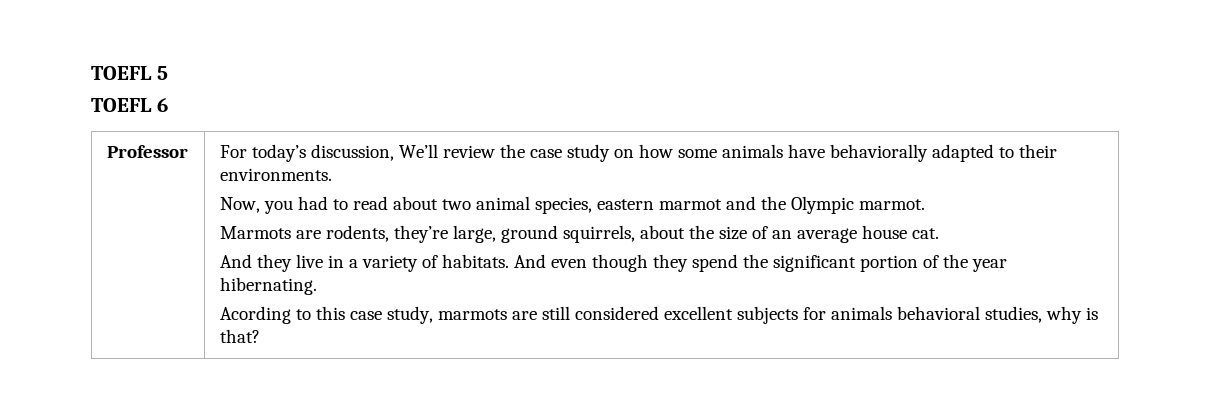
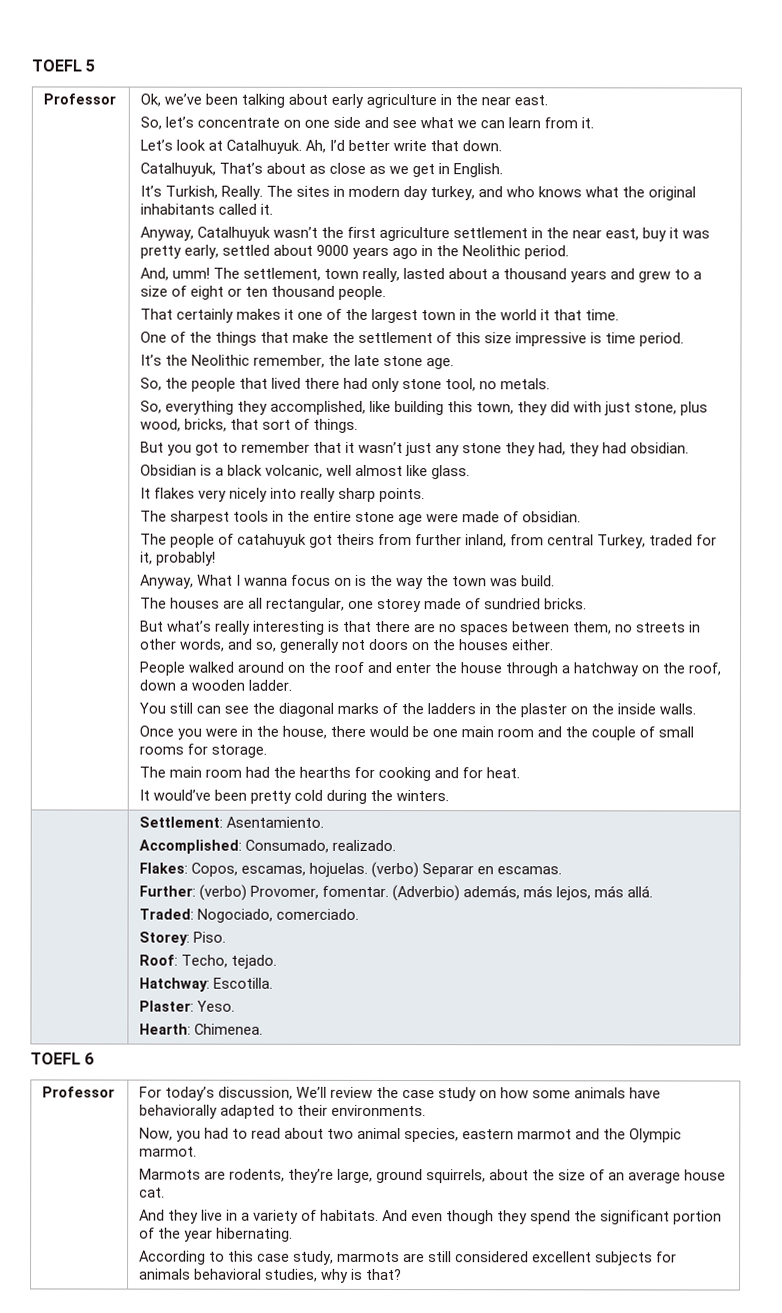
(168, 73) none -> [43,93,117,105] [140,93,549,109] [140,116,595,130] [140,139,503,154] [140,162,504,178] [140,185,697,201] [140,203,274,215] [140,226,711,242] [140,244,570,260] [140,267,703,283] [140,285,387,300] [140,308,620,324] [140,331,685,347] [140,354,455,370] [140,377,551,393] [140,400,709,416] [140,418,359,433] [140,441,690,457] [140,464,471,480] [140,487,426,503] [140,510,582,526] [140,533,718,549] [140,551,217,566] [140,574,556,590] [140,597,588,613] [140,620,702,636] [140,638,555,653] [139,661,722,677] [139,679,293,691] [139,702,697,718] [139,725,695,741] [139,743,268,758] [139,766,521,782] [139,789,450,804] [139,816,325,828] [139,839,397,854] [139,861,563,879] [139,884,654,902] [139,908,360,923] [139,931,227,946] [139,954,278,969] [139,977,274,992] [139,1000,236,1012] [139,1023,264,1035] // Professor | Ok, we’ve been talking about early agriculture in the near east. // So, let’s concentrate on one side and see what we can learn from it. // Let’s look at Catalhuyuk. Ah, I’d better write that down. // Catalhuyuk, That’s about as close as we get in English. // It’s Turkish, Really. The sites in modern day turkey, and who knows what the original inhabitants called it. // Anyway, Catalhuyuk wasn’t the first agriculture settlement in the near east, buy it was pretty early, settled about 9000 years ago in the Neolithic period. // And, umm! The settlement, town really, lasted about a thousand years and grew to a size of eight or ten thousand people. // That certainly makes it one of the largest town in the world it that time. // One of the things that make the settlement of this size impressive is time period. // It’s the Neolithic remember, the late stone age. // So, the people that lived there had only stone tool, no metals. // So, everything they accomplished, like building this town, they did with just stone, plus wood, bricks, that sort of things. // But you got to remember that it wasn’t just any stone they had, they had obsidian. // Obsidian is a black volcanic, well almost like glass. // It flakes very nicely into really sharp points. // The sharpest tools in the entire stone age were made of obsidian. // The people of catahuyuk got theirs from further inland, from central Turkey, traded for it, probably! // Anyway, What I wanna focus on is the way the town was build. // The houses are all rectangular, one storey made of sundried bricks. // But what’s really interesting is that there are no spaces between them, no streets in other words, and so, generally not doors on the houses either. // People walked around on the roof and enter the house through a hatchway on the roof, down a wooden ladder. // You still can see the diagonal marks of the ladders in the plaster on the inside walls. // Once you were in the house, there would be one main room and the couple of small rooms for storage. // The main room had the hearths for cooking and for heat. // It would’ve been pretty cold during the winters. // | Settlement: Asentamiento. // Accomplished: Consumado, realizado. // Flakes: Copos, escamas, hojuelas. (verbo) Separar en escamas. // Further: (verbo) Provomer, fomentar. (Adverbio) además, más lejos, más allá. // Traded: Nogociado, comerciado. // Storey: Piso. // Roof: Techo, tejado. // Hatchway: Escotilla. // Plaster: Yeso. // Hearth: Chimenea.
[219,306,291,324] Acording -> [139,1250,207,1265] According

